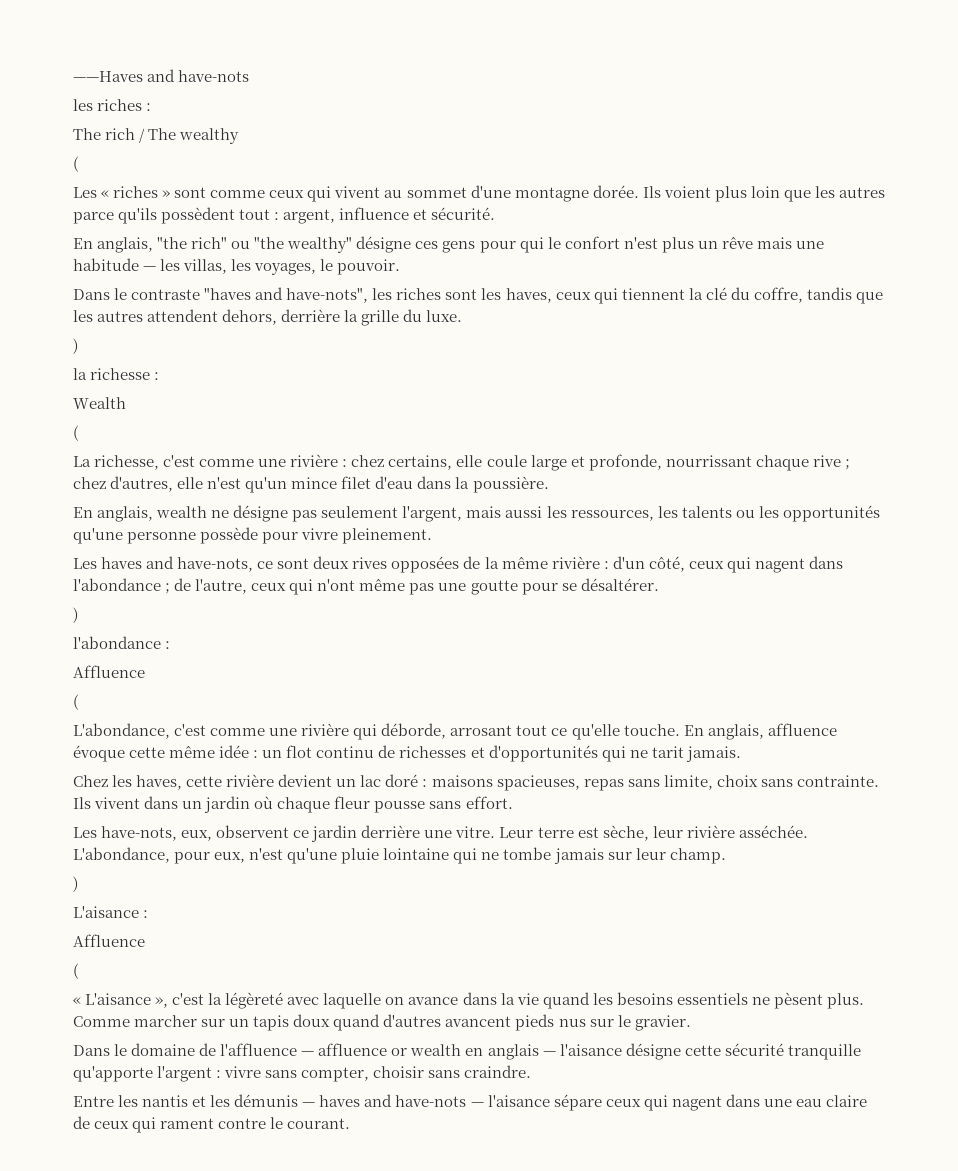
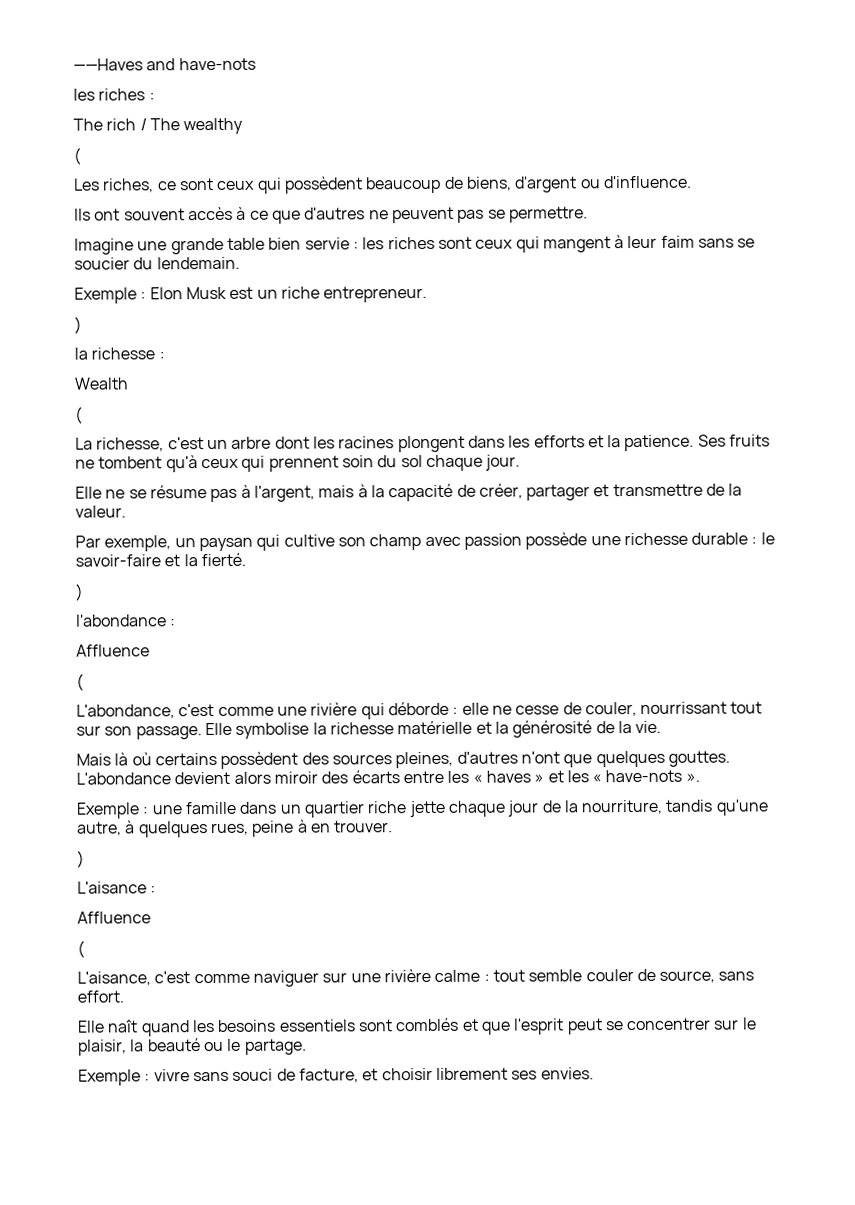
[101,185,885,202] [73,207,496,224] [73,236,824,253] [73,258,401,275] [73,287,883,304] [73,309,463,326] « riches » sont comme ceux qui vivent au sommet d'une montagne dorée. Ils voient plus loin que les autres parce qu'ils possèdent tout : argent, influence et sécurité. // En anglais, "the rich" ou "the wealthy" désigne ces gens pour qui le confort n'est plus un rêve mais une habitude — les villas, les voyages, le pouvoir. // Dans le contraste "haves and have-nots", les riches sont les haves, ceux qui tiennent la clé du coffre, tandis que les autres attendent dehors, derrière la grille du luxe. -> [102,175,692,194] [74,206,588,224] [74,235,756,255] [74,256,240,270] [74,285,428,304] riches, ce sont ceux qui possèdent beaucoup de biens, d'argent ou d'influence. // Ils ont souvent accès à ce que d'autres ne peuvent pas se permettre. // Imagine une grande table bien servie : les riches sont ceux qui mangent à leur faim sans se soucier du lendemain. // Exemple : Elon Musk est un riche entrepreneur.
[199,454,850,471] [73,476,549,493] [73,505,880,522] [73,527,433,544] [73,556,843,573] [73,578,659,595] comme une rivière : chez certains, elle coule large et profonde, nourrissant chaque rive ; chez d'autres, elle n'est qu'un mince filet d'eau dans la poussière. // En anglais, wealth ne désigne pas seulement l'argent, mais aussi les ressources, les talents ou les opportunités qu'une personne possède pour vivre pleinement. // Les haves and have-nots, ce sont deux rives opposées de la même rivière : d'un côté, ceux qui nagent dans l'abondance ; de l'autre, ceux qui n'ont même pas une goutte pour se désaltérer. -> [206,434,771,453] [75,454,521,473] [75,483,743,503] [75,505,126,518] [75,532,775,552] [75,552,246,567] un arbre dont les racines plongent dans les efforts et la patience. Ses fruits ne tombent qu'à ceux qui prennent soin du sol chaque jour. // Elle ne se résume pas à l'argent, mais à la capacité de créer, partager et transmettre de la valeur. // Par exemple, un paysan qui cultive son champ avec passion possède une richesse durable : le savoir-faire et la fierté.
[381,723,837,740] [73,745,741,762] [73,774,879,791] [73,796,513,813] [73,825,808,842] [73,847,726,864] déborde, arrosant tout ce qu'elle touche. En anglais, affluence évoque cette même idée : un flot continu de richesses et d'opportunités qui ne tarit jamais. // Chez les haves, cette rivière devient un lac doré : maisons spacieuses, repas sans limite, choix sans contrainte. Ils vivent dans un jardin où chaque fleur pousse sans effort. // Les have-nots, eux, observent ce jardin derrière une vitre. Leur terre est sèche, leur rivière asséchée. L'abondance, pour eux, n'est qu'une pluie lointaine qui ne tombe jamais sur leur champ. -> [387,701,763,717] [76,720,662,740] [76,750,730,769] [76,769,700,785] [76,799,769,819] [77,819,394,838] déborde : elle ne cesse de couler, nourrissant tout sur son passage. Elle symbolise la richesse matérielle et la générosité de la vie. // Mais là où certains possèdent des sources pleines, d'autres n'ont que quelques gouttes. L'abondance devient alors miroir des écarts entre les « haves » et les « have-nots ». // Exemple : une famille dans un quartier riche jette chaque jour de la nourriture, tandis qu'une autre, à quelques rues, peine à en trouver.
[73,992,864,1009] [73,1014,691,1031] [73,1043,861,1060] [73,1065,532,1082] [73,1094,867,1111] [73,1116,351,1133] « L'aisance », c'est la légèreté avec laquelle on avance dans la vie quand les besoins essentiels ne pèsent plus. Comme marcher sur un tapis doux quand d'autres avancent pieds nus sur le gravier. // Dans le domaine de l'affluence — affluence or wealth en anglais — l'aisance désigne cette sécurité tranquille qu'apporte l'argent : vivre sans compter, choisir sans craindre. // Entre les nantis et les démunis — haves and have-nots — l'aisance sépare ceux qui nagent dans une eau claire de ceux qui rament contre le courant. -> [77,968,755,987] [77,990,124,1003] [77,1017,757,1037] [78,1038,307,1056] [78,1067,594,1086] L'aisance, c'est comme naviguer sur une rivière calme : tout semble couler de source, sans effort. // Elle naît quand les besoins essentiels sont comblés et que l'esprit peut se concentrer sur le plaisir, la beauté ou le partage. // Exemple : vivre sans souci de facture, et choisir librement ses envies.

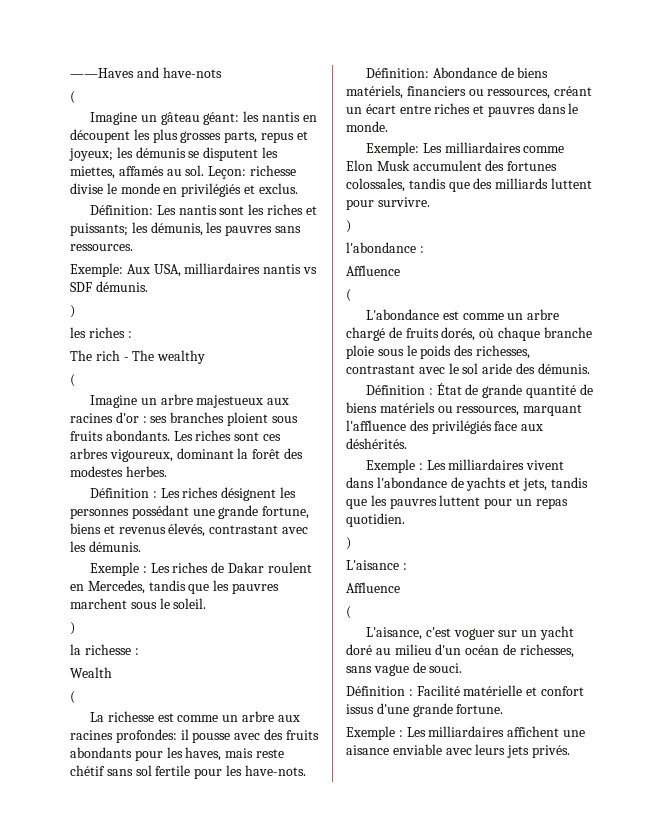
(256, 64) none -> [70,91,75,104] [89,111,317,125] [70,129,308,143] [69,147,278,161] [70,165,296,179] [70,183,298,197] [89,204,317,215] [70,222,301,236] [70,244,133,251] [70,263,317,277] [70,281,148,292] [70,305,75,318] // ( // Imagine un gâteau géant: les nantis en découpent les plus grosses parts, repus et joyeux; les démunis se disputent les miettes, affamés au sol. Leçon: richesse divise le monde en privilégiés et exclus. // Définition: Les nantis sont les riches et puissants; les démunis, les pauvres sans ressources. // Exemple: Aux USA, milliardaires nantis vs SDF démunis. // )
[139,118,147,131] / -> [123,357,129,361] -
[73,175,692,194] [74,206,588,224] [74,235,756,255] [74,256,240,270] [74,285,428,304] Les riches, ce sont ceux qui possèdent beaucoup de biens, d'argent ou d'influence. // Ils ont souvent accès à ce que d'autres ne peuvent pas se permettre. // Imagine une grande table bien servie : les riches sont ceux qui mangent à leur faim sans se soucier du lendemain. // Exemple : Elon Musk est un riche entrepreneur. -> [89,394,290,408] [70,412,298,426] [70,430,281,441] [70,448,303,462] [70,466,167,477] [89,487,296,501] [70,505,310,519] [70,523,308,537] [70,541,141,552] [89,562,312,576] [70,580,279,594] [70,598,207,609] Imagine un arbre majestueux aux racines d'or : ses branches ploient sous fruits abondants. Les riches sont ces arbres vigoureux, dominant la forêt des modestes herbes. // Définition : Les riches désignent les personnes possédant une grande fortune, biens et revenus élevés, contrastant avec les démunis. // Exemple : Les riches de Dakar roulent en Mercedes, tandis que les pauvres marchent sous le soleil.
[96,434,771,453] [75,454,521,473] [75,483,743,503] [75,505,126,518] [75,532,775,552] [75,552,246,567] richesse, c'est un arbre dont les racines plongent dans les efforts et la patience. Ses fruits ne tombent qu'à ceux qui prennent soin du sol chaque jour. // Elle ne se résume pas à l'argent, mais à la capacité de créer, partager et transmettre de la valeur. // Par exemple, un paysan qui cultive son champ avec passion possède une richesse durable : le savoir-faire et la fierté. -> [107,711,300,722] [70,729,319,743] [70,747,284,761] [70,765,306,779] [365,67,549,78] [346,85,593,99] [346,103,579,117] [346,121,388,132] [365,142,565,156] [346,160,558,171] [346,178,592,192] [346,197,430,210] richesse est comme un arbre aux racines profondes: il pousse avec des fruits abondants pour les haves, mais reste chétif sans sol fertile pour les have-nots. // Définition: Abondance de biens matériels, financiers ou ressources, créant un écart entre riches et pauvres dans le monde. // Exemple: Les milliardaires comme Elon Musk accumulent des fortunes colossales, tandis que des milliards luttent pour survivre.
[76,701,763,720] [76,720,662,740] [76,750,730,769] [76,769,700,785] [76,799,769,819] [77,819,394,838] L'abondance, c'est comme une rivière qui déborde : elle ne cesse de couler, nourrissant tout sur son passage. Elle symbolise la richesse matérielle et la générosité de la vie. // Mais là où certains possèdent des sources pleines, d'autres n'ont que quelques gouttes. L'abondance devient alors miroir des écarts entre les « haves » et les « have-nots ». // Exemple : une famille dans un quartier riche jette chaque jour de la nourriture, tandis qu'une autre, à quelques rues, peine à en trouver. -> [365,309,560,320] [346,327,592,341] [346,345,530,359] [346,363,590,374] [365,383,593,398] [346,402,583,416] [346,420,544,434] [346,438,407,449] [365,459,565,473] [346,477,588,491] [346,495,568,509] [346,513,405,527] L'abondance est comme un arbre chargé de fruits dorés, où chaque branche ploie sous le poids des richesses, contrastant avec le sol aride des démunis. // Définition : État de grande quantité de biens matériels ou ressources, marquant l'affluence des privilégiés face aux déshérités. // Exemple : Les milliardaires vivent dans l'abondance de yachts et jets, tandis que les pauvres luttent pour un repas quotidien.
[193,968,755,987] [77,990,124,1003] [77,1017,757,1037] [78,1038,307,1056] [78,1067,594,1086] comme naviguer sur une rivière calme : tout semble couler de source, sans effort. // Elle naît quand les besoins essentiels sont comblés et que l'esprit peut se concentrer sur le plaisir, la beauté ou le partage. // Exemple : vivre sans souci de facture, et choisir librement ses envies. -> [453,626,574,640] [346,644,574,658] [346,662,463,676] [346,685,584,696] [346,703,504,717] [346,726,585,740] [346,744,570,758] voguer sur un yacht doré au milieu d'un océan de richesses, sans vague de souci. // Définition : Facilité matérielle et confort issus d'une grande fortune. // Exemple : Les milliardaires affichent une aisance enviable avec leurs jets privés.

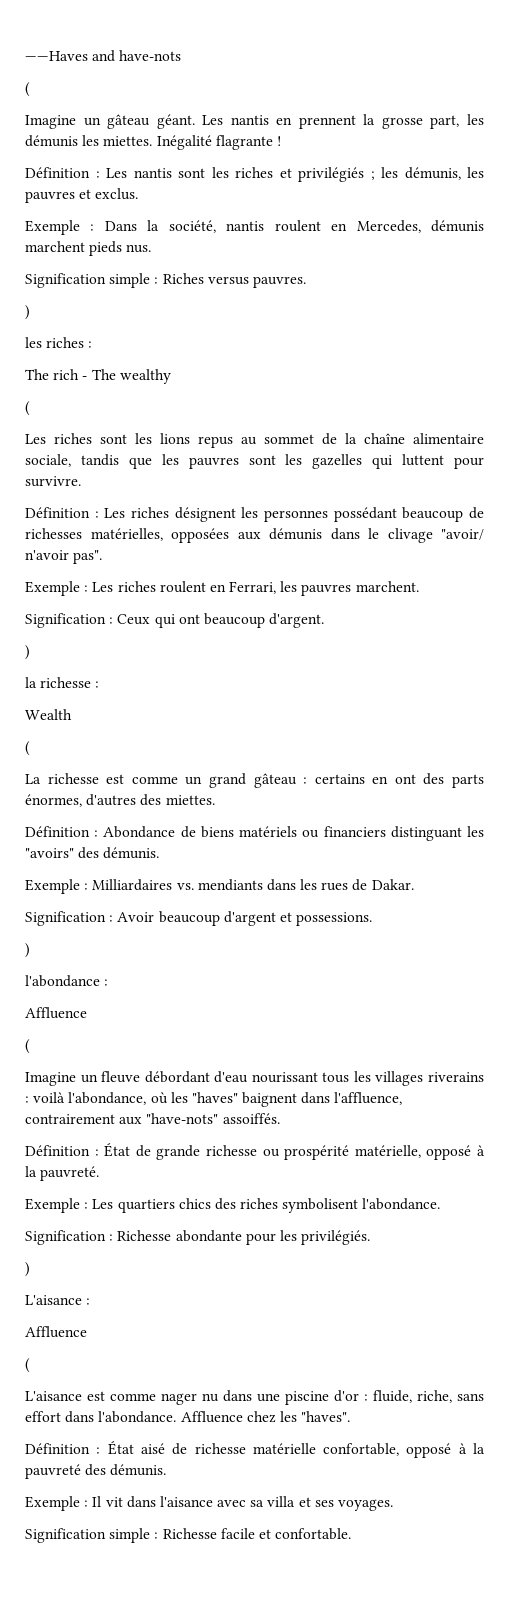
[203,111,317,125] [70,129,308,143] [69,147,278,161] [70,165,296,179] [70,183,298,197] [89,205,153,215] géant: les nantis en découpent les plus grosses parts, repus et joyeux; les démunis se disputent les miettes, affamés au sol. Leçon: richesse divise le monde en privilégiés et exclus. // Définition: -> [156,114,485,129] [25,135,281,150] [25,167,100,178] géant. Les nantis en prennent la grosse part, les démunis les miettes. Inégalité flagrante ! // Définition :
[70,223,128,236] puissants; -> [298,167,375,182] privilégiés ;
[274,226,301,233] [70,244,133,251] [70,263,317,277] [70,281,148,292] sans ressources. // Exemple: Aux USA, milliardaires nantis vs SDF démunis. -> [79,188,139,200] [25,220,485,235] [25,241,152,256] [25,273,306,288] et exclus. // Exemple : Dans la société, nantis roulent en Mercedes, démunis marchent pieds nus. // Signification simple : Riches versus pauvres.
[89,394,290,408] [70,412,298,426] [70,430,281,441] [70,448,303,462] [70,466,167,477] Imagine un arbre majestueux aux racines d'or : ses branches ploient sous fruits abondants. Les riches sont ces arbres vigoureux, dominant la forêt des modestes herbes. -> [25,433,484,448] [25,454,484,469] [25,476,81,487] Les riches sont les lions repus au sommet de la chaîne alimentaire sociale, tandis que les pauvres sont les gazelles qui luttent pour survivre.
[192,505,310,519] [70,523,308,537] [70,541,141,552] [89,562,312,576] [70,580,279,594] [70,598,207,609] une grande fortune, biens et revenus élevés, contrastant avec les démunis. // Exemple : Les riches de Dakar roulent en Mercedes, tandis que les pauvres marchent sous le soleil. -> [402,507,485,522] [25,528,484,543] [25,550,103,564] [25,581,419,596] [25,613,325,628] beaucoup de richesses matérielles, opposées aux démunis dans le clivage "avoir/ n'avoir pas". // Exemple : Les riches roulent en Ferrari, les pauvres marchent. // Signification : Ceux qui ont beaucoup d'argent.
[241,711,300,722] [70,729,319,743] [70,747,284,761] [70,765,306,779] [365,67,549,78] [346,85,593,99] [346,103,579,117] [346,121,388,132] [365,142,565,156] [346,160,558,171] [346,178,592,192] [346,197,430,210] arbre aux racines profondes: il pousse avec des fruits abondants pour les haves, mais reste chétif sans sol fertile pour les have-nots. // Définition: Abondance de biens matériels, financiers ou ressources, créant un écart entre riches et pauvres dans le monde. // Exemple: Les milliardaires comme Elon Musk accumulent des fortunes colossales, tandis que des milliards luttent pour survivre. -> [208,773,484,788] [25,794,215,807] [25,826,484,841] [25,847,160,859] [25,879,414,894] [25,911,373,926] grand gâteau : certains en ont des parts énormes, d'autres des miettes. // Définition : Abondance de biens matériels ou financiers distinguant les "avoirs" des démunis. // Exemple : Milliardaires vs. mendiants dans les rues de Dakar. // Signification : Avoir beaucoup d'argent et possessions.
[365,309,560,320] [346,327,592,341] [346,345,530,359] [346,363,590,374] L'abondance est comme un arbre chargé de fruits dorés, où chaque branche ploie sous le poids des richesses, contrastant avec le sol aride des démunis. -> [25,1071,484,1086] [25,1092,403,1107] [25,1113,280,1125] Imagine un fleuve débordant d'eau nourissant tous les villages riverains : voilà l'abondance, où les "haves" baignent dans l'affluence, contrairement aux "have-nots" assoiffés.
[525,384,593,398] [346,402,583,416] [346,420,544,434] [346,438,407,449] [365,459,565,473] [346,477,588,491] [346,495,568,509] [346,513,405,527] quantité de biens matériels ou ressources, marquant l'affluence des privilégiés face aux déshérités. // Exemple : Les milliardaires vivent dans l'abondance de yachts et jets, tandis que les pauvres luttent pour un repas quotidien. -> [205,1145,486,1160] [25,1166,100,1181] [25,1198,441,1213] [25,1230,371,1245] richesse ou prospérité matérielle, opposé à la pauvreté. // Exemple : Les quartiers chics des riches symbolisent l'abondance. // Signification : Richesse abondante pour les privilégiés.
[365,626,574,640] [346,644,574,658] [346,662,463,676] [346,685,584,696] [346,703,504,717] [346,726,585,740] [346,744,570,758] L'aisance, c'est voguer sur un yacht doré au milieu d'un océan de richesses, sans vague de souci. // Définition : Facilité matérielle et confort issus d'une grande fortune. // Exemple : Les milliardaires affichent une aisance enviable avec leurs jets privés. -> [25,1390,484,1405] [25,1411,351,1423] [25,1441,486,1458] [25,1464,167,1479] [25,1496,394,1511] [25,1528,352,1543] L'aisance est comme nager nu dans une piscine d'or : fluide, riche, sans effort dans l'abondance. Affluence chez les "haves". // Définition : État aisé de richesse matérielle confortable, opposé à la pauvreté des démunis. // Exemple : Il vit dans l'aisance avec sa villa et ses voyages. // Signification simple : Richesse facile et confortable.

